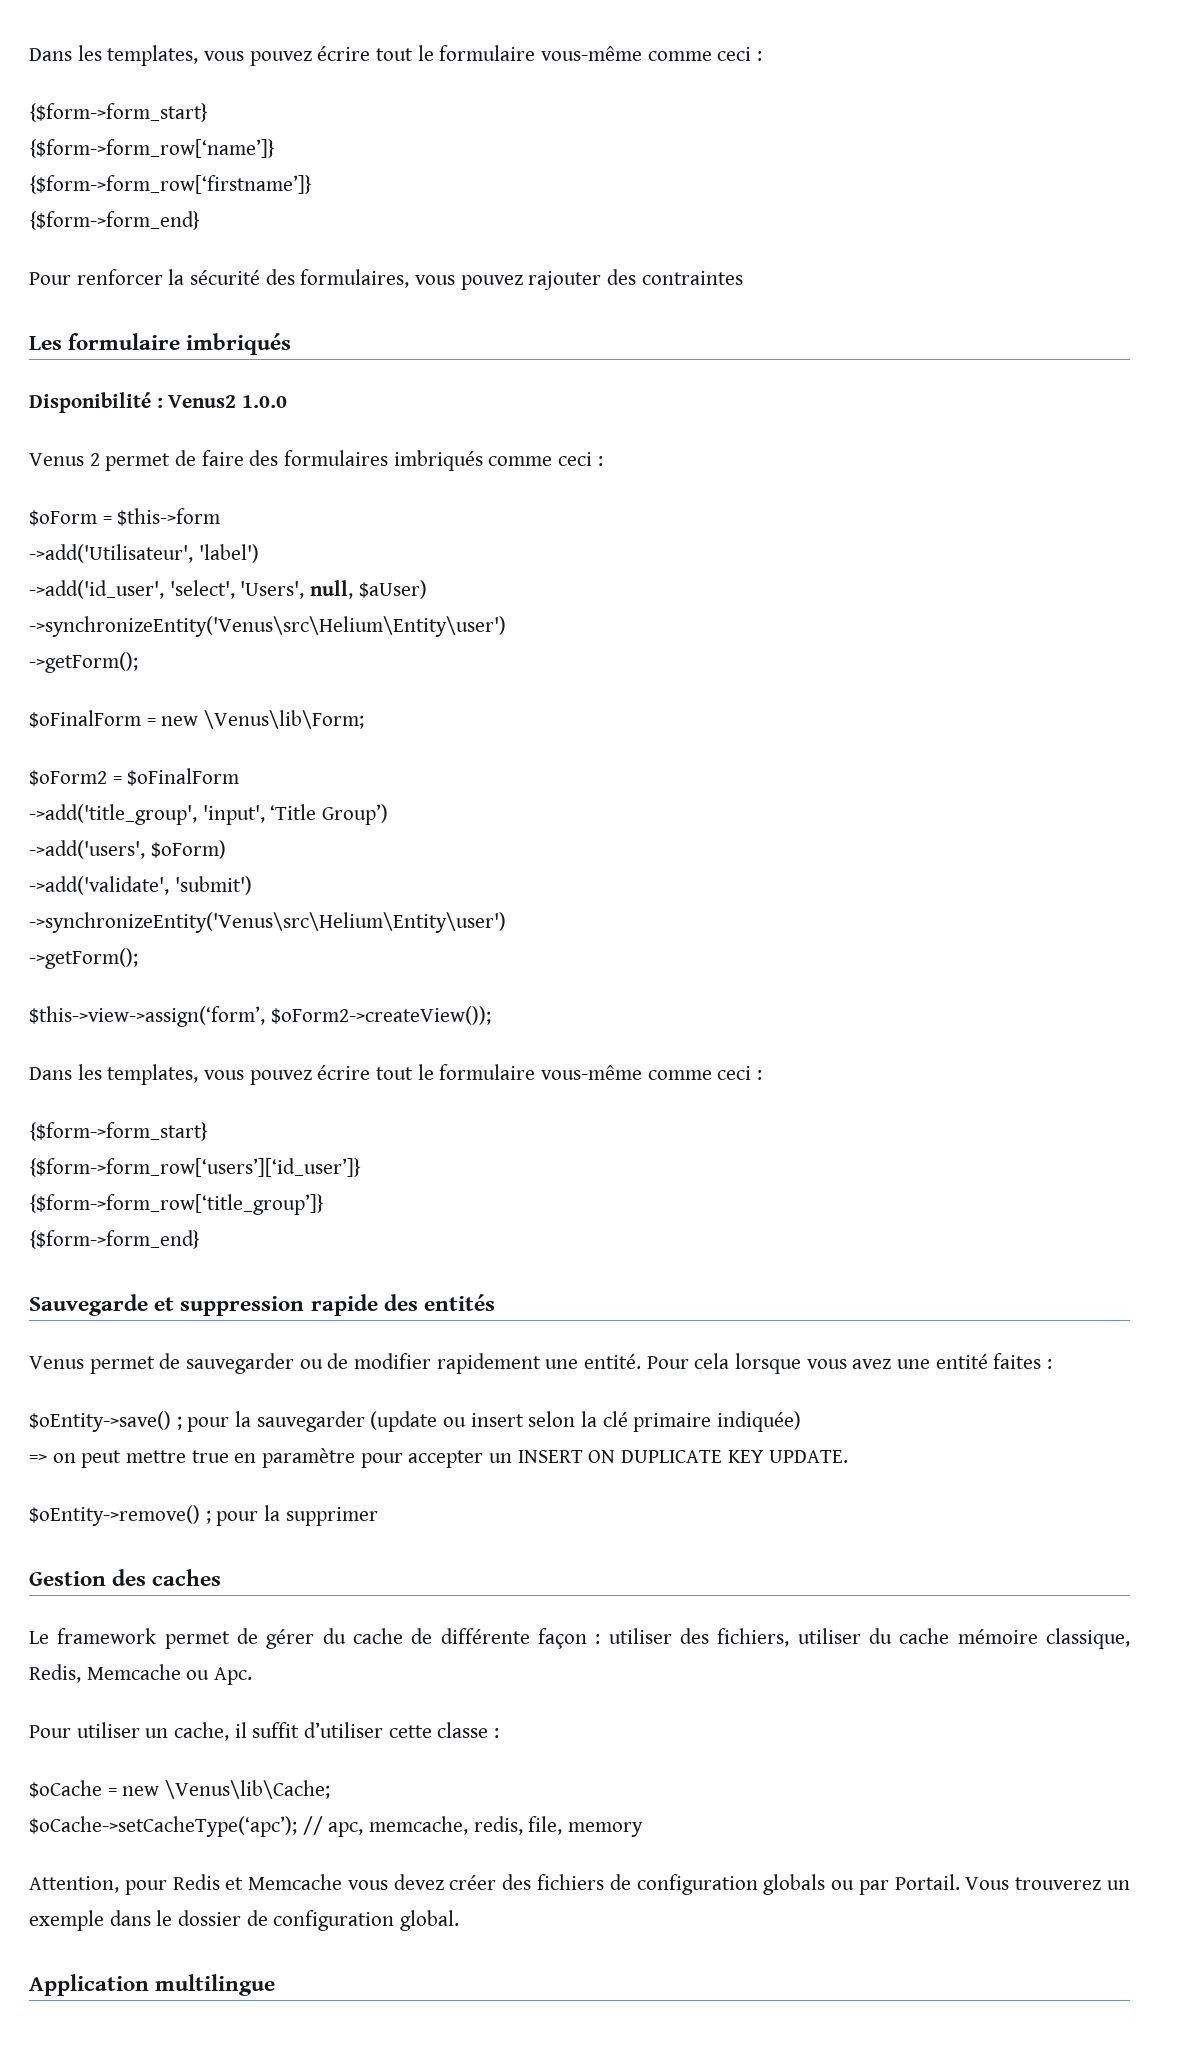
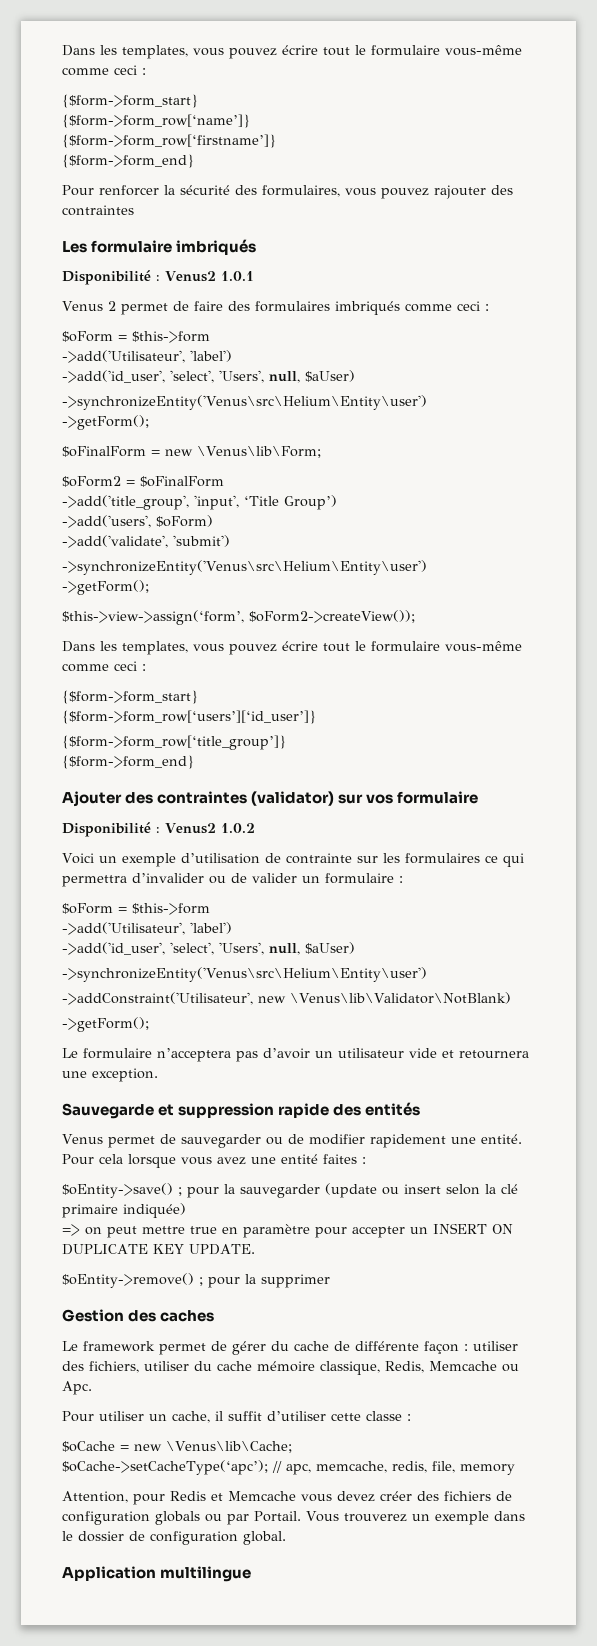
[242,395,288,408] 1.0.0 -> [220,271,254,281] 1.0.1
(200, 1239) none -> [62,791,479,807] [62,822,255,837] [62,853,524,867] [62,873,403,887] [62,903,210,915] [62,922,232,935] [62,942,355,955] [62,967,427,982] [62,992,511,1005] [62,1017,149,1032] [62,1048,529,1062] [62,1068,158,1082] // Ajouter des contraintes (validator) sur vos formulaire // Disponibilité : Venus2 1.0.2 // Voici un exemple d’utilisation de contrainte sur les formulaires ce qui permettra d’invalider ou de valider un formulaire : // $oForm = $this->form // ->add('Utilisateur', 'label') // ->add('id_user', 'select', 'Users', null, $aUser) // ->synchronizeEntity('Venus\src\Helium\Entity\user') // ->addConstraint('Utilisateur', new \Venus\lib\Validator\NotBlank) // ->getForm(); // Le formulaire n’acceptera pas d’avoir un utilisateur vide et retournera une exception.

